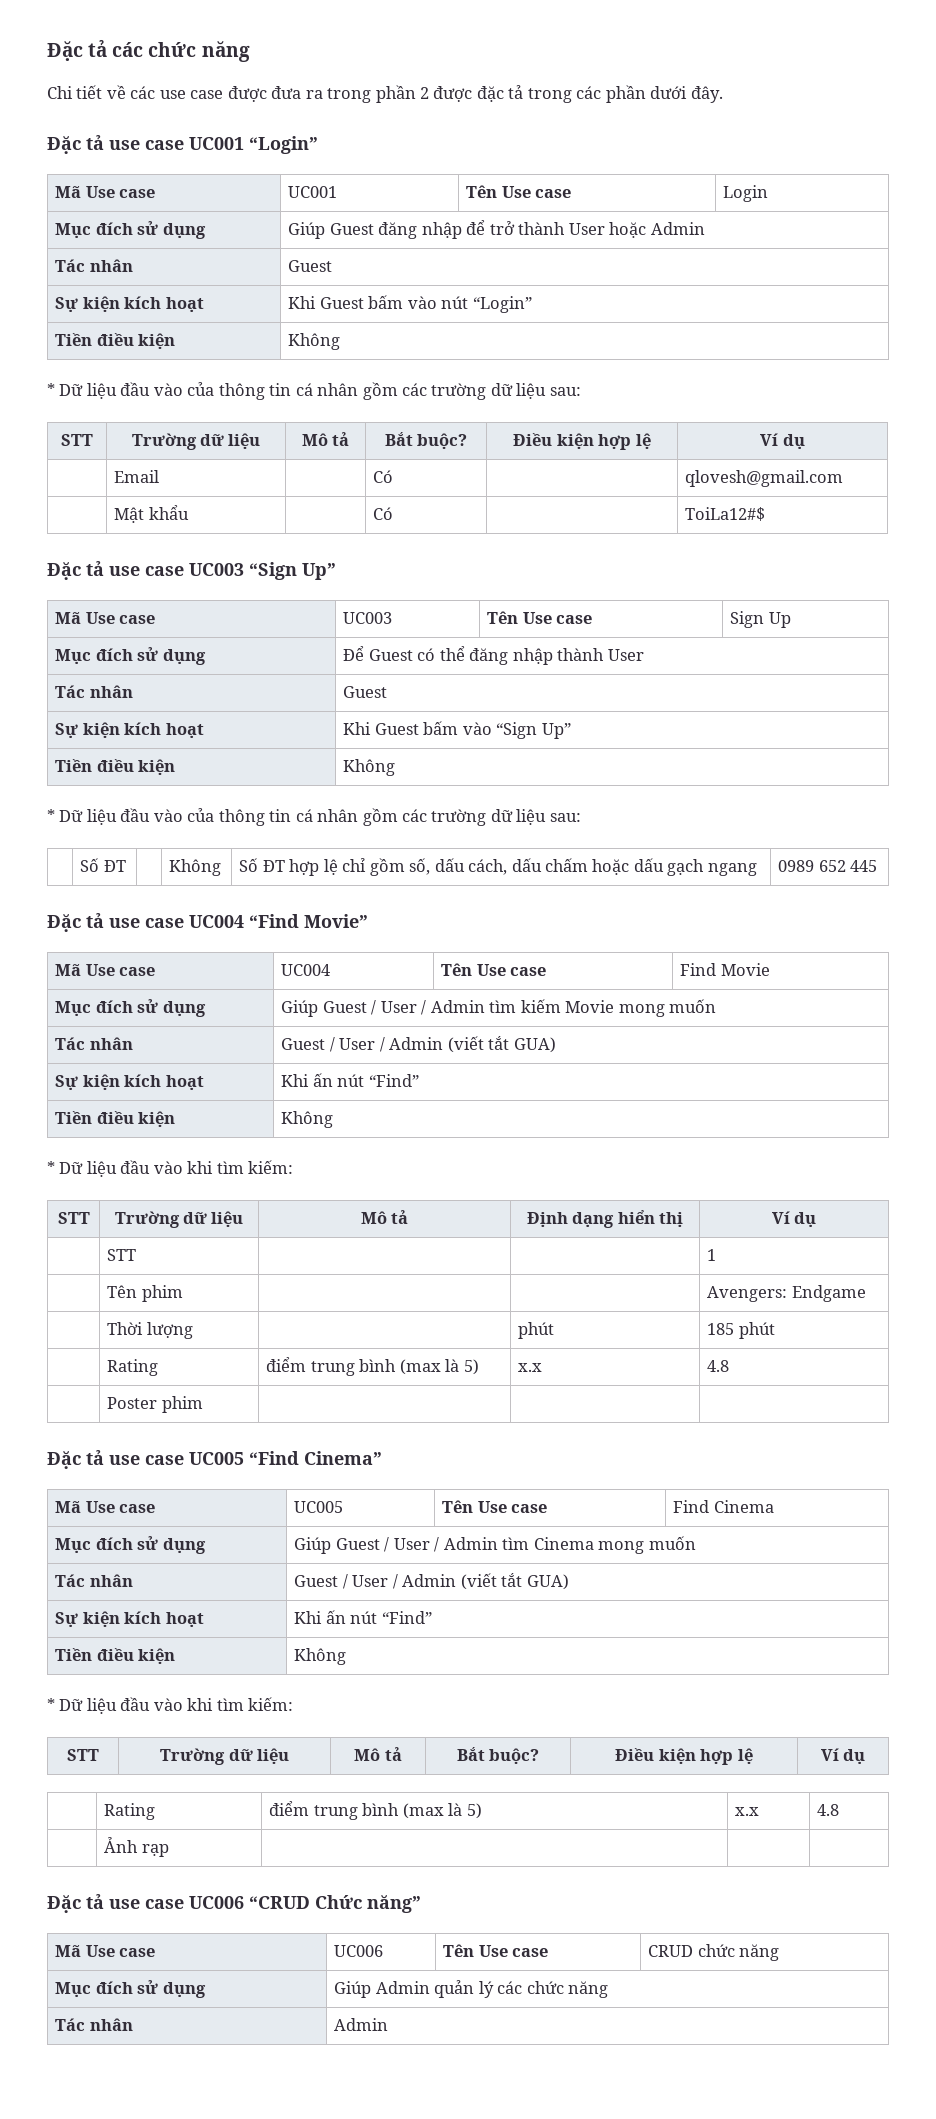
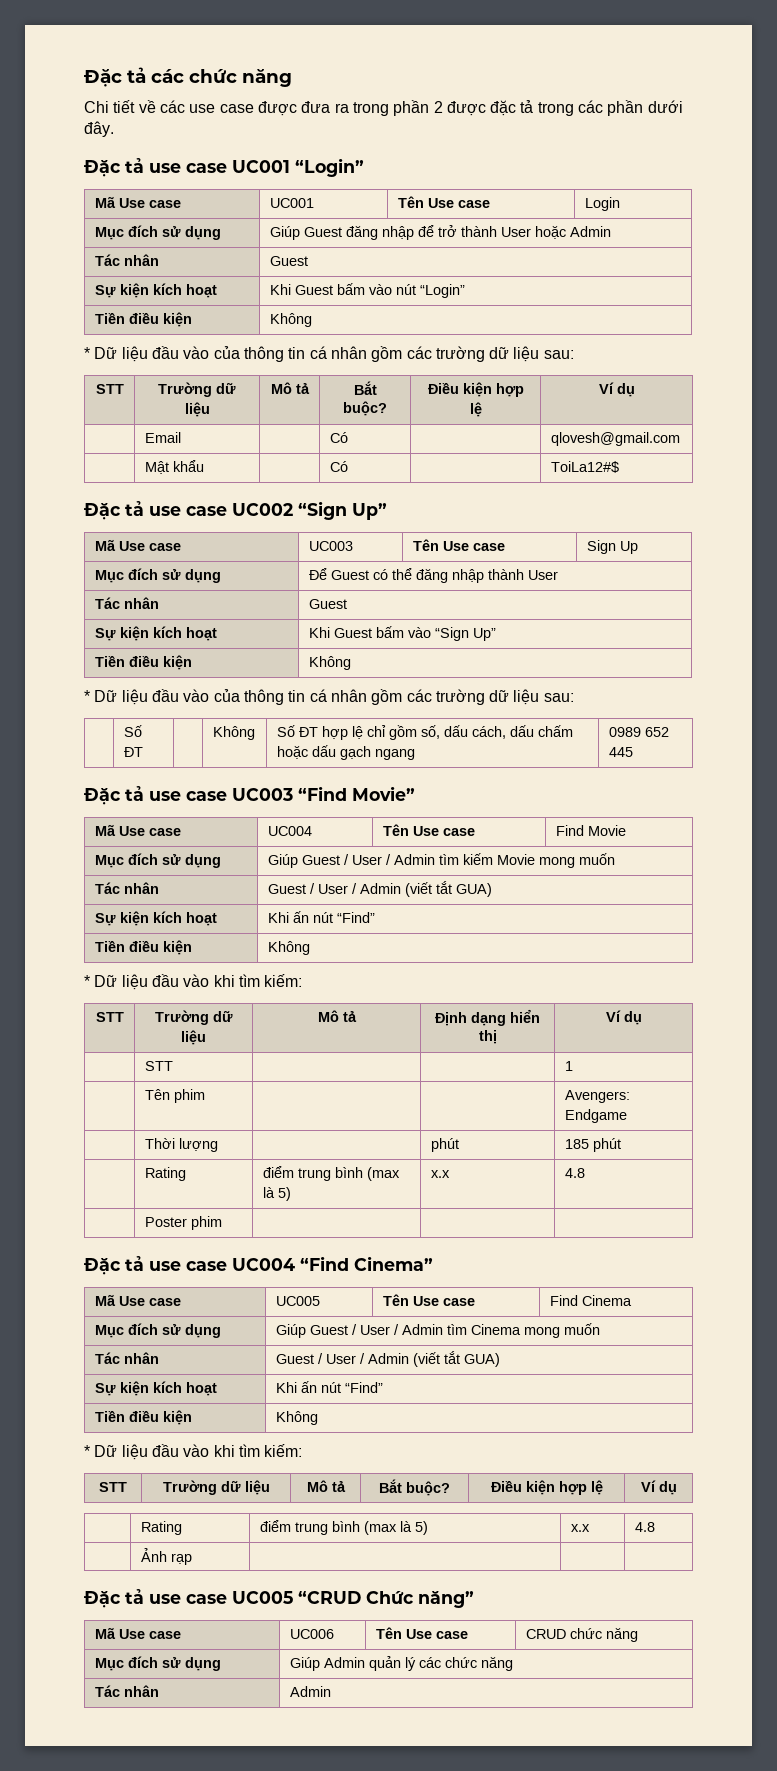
[189,563,244,576] UC003 -> [232,503,293,516] UC002
[189,915,244,928] UC004 -> [232,788,293,801] UC003
[189,1452,244,1465] UC005 -> [232,1258,295,1271] UC004
[189,1896,244,1909] UC006 -> [232,1591,293,1604] UC005

